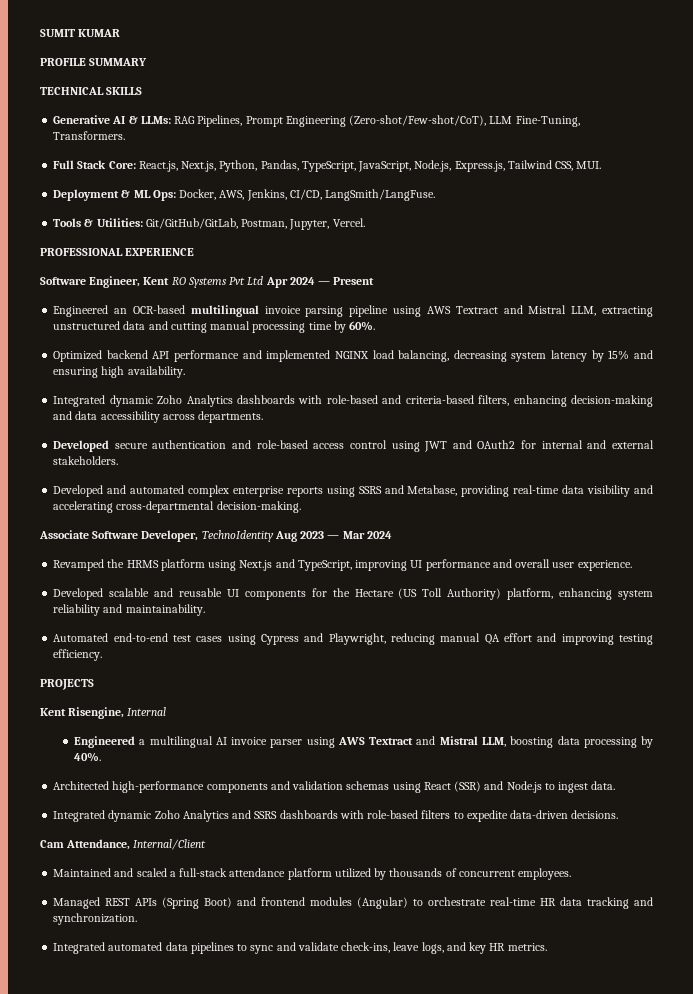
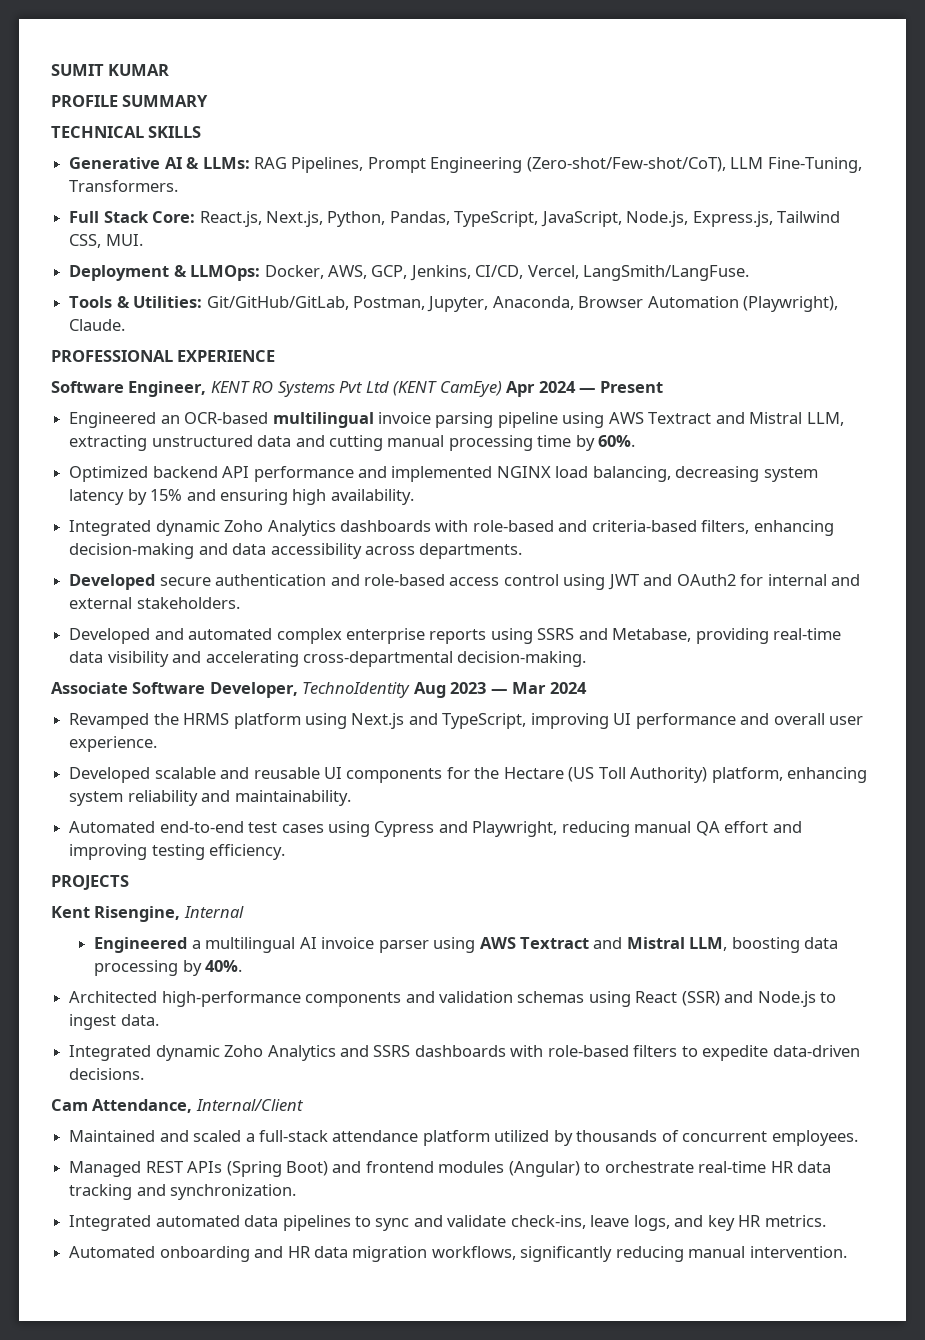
[133,190,176,201] ML Ops: -> [190,265,261,281] LLMOps:
(245, 195) none -> [371,265,408,279] GCP,
(322, 194) none -> [527,265,579,279] Vercel,
[332,218,365,227] Vercel. -> [492,296,839,312] [69,319,126,331] Anaconda, Browser Automation (Playwright), Claude.
[143,277,170,285] Kent -> [210,381,250,393] KENT
(264, 280) none -> [393,381,502,397] (KENT CamEye)
(547, 947) none -> [69,1246,847,1262] // Automated onboarding and HR data migration workflows, significantly reducing manual intervention.

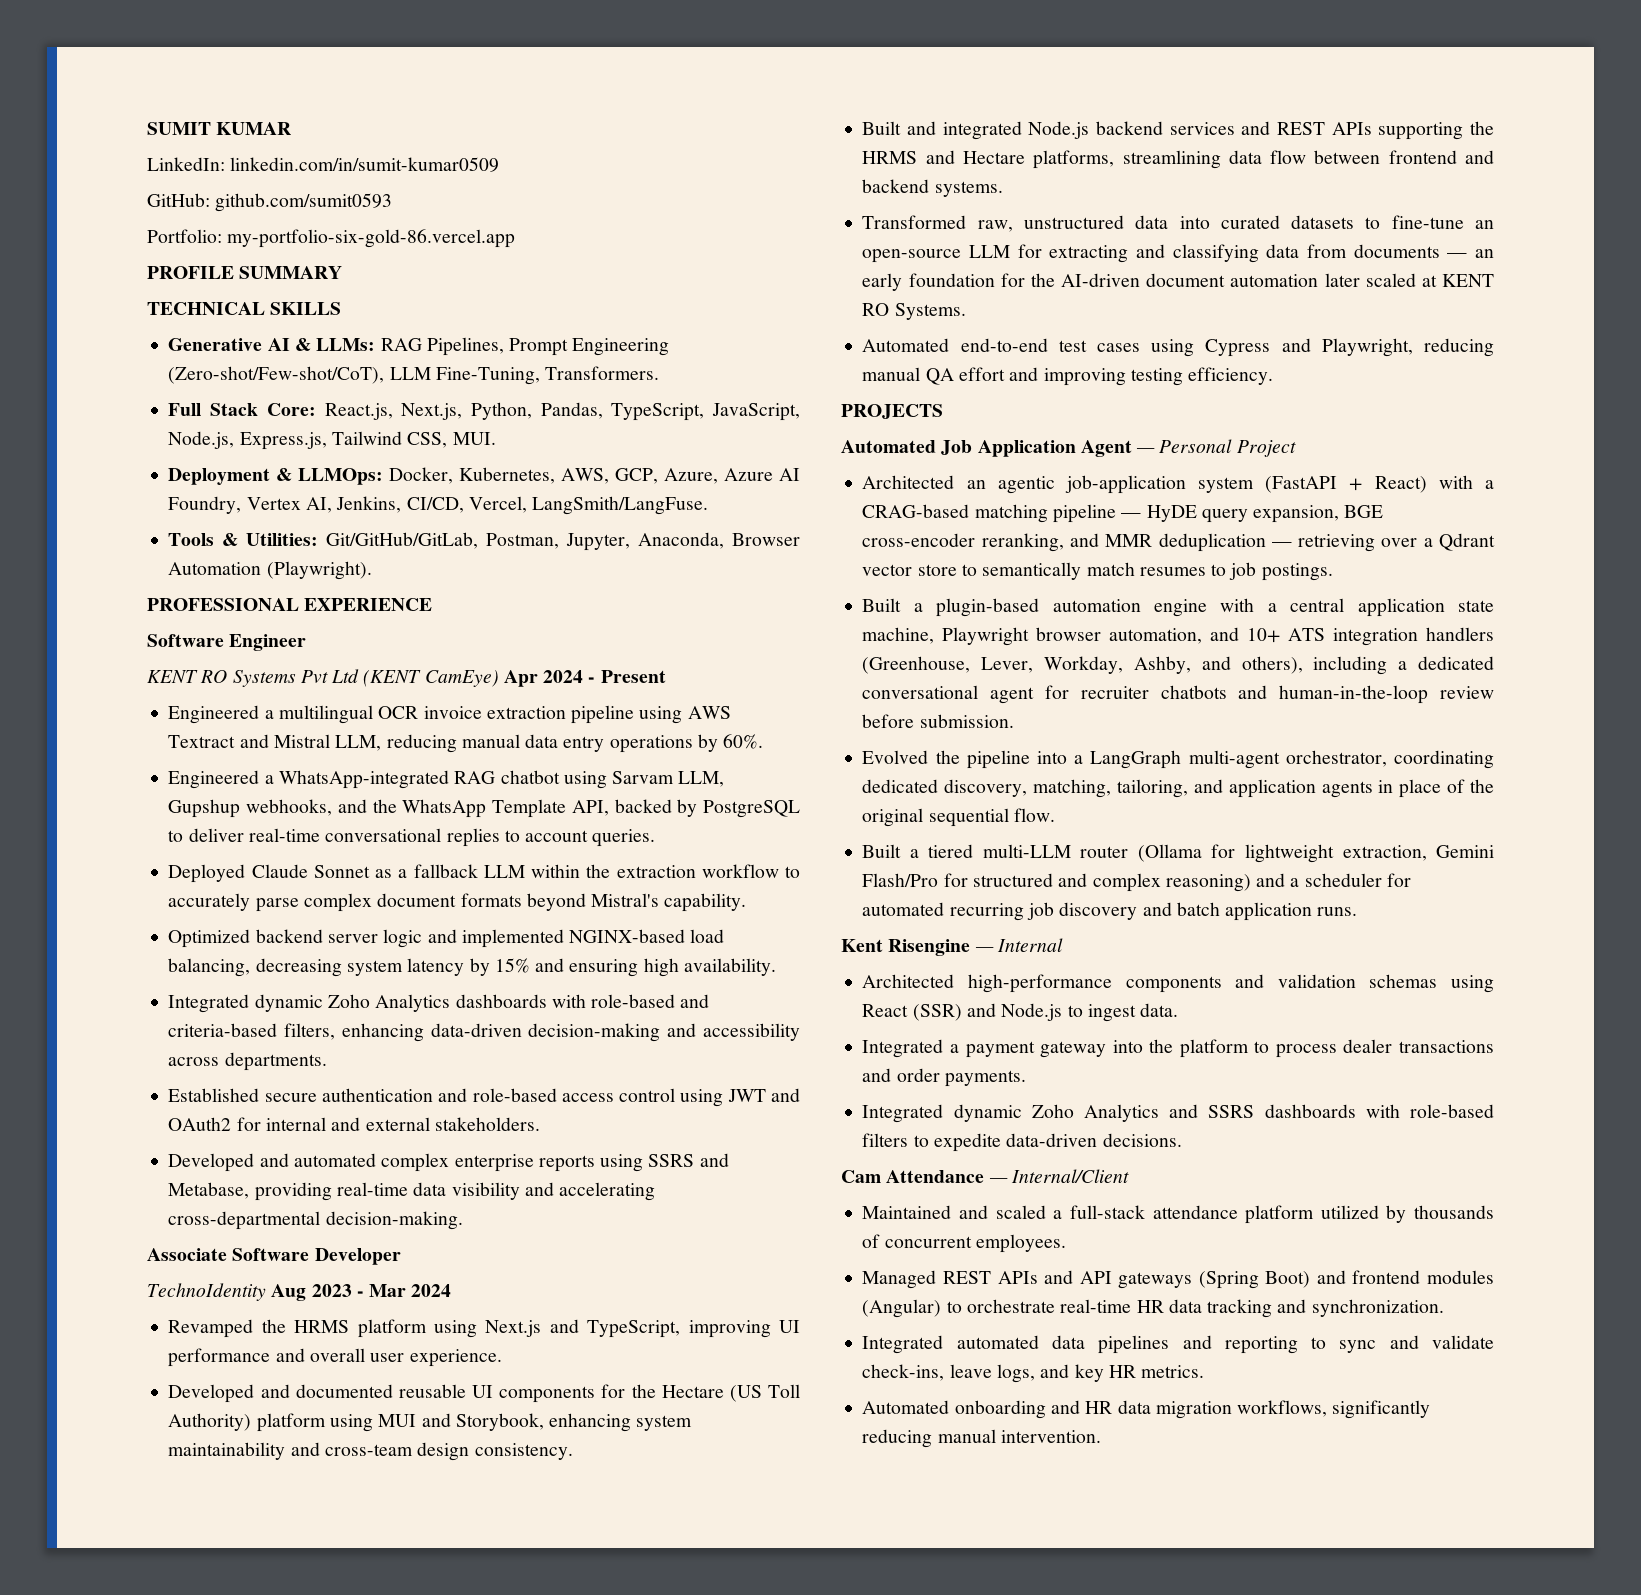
(170, 70) none -> [147,157,500,172] [147,193,393,212] [147,229,516,248] // LinkedIn: linkedin.com/in/sumit-kumar0509 // GitHub: github.com/sumit0593 // Portfolio: my-portfolio-six-gold-86.vercel.app
(324, 272) none -> [459,467,556,484] Kubernetes,
(408, 272) none -> [664,468,800,484] [168,496,332,514] Azure, Azure AI Foundry, Vertex AI,
[743,296,839,312] [69,319,126,331] (Playwright), Claude. -> [266,561,372,580] (Playwright).
[128,381,207,397] Engineer, -> [229,634,307,651] Engineer //
[579,388,597,393] — -> [588,677,596,683] -
[160,412,494,428] an OCR-based multilingual invoice parsing -> [264,705,566,724] a multilingual OCR invoice extraction
[69,435,636,451] extracting unstructured data and cutting manual processing time by 60%. -> [386,734,764,753] [168,770,725,789] [168,799,800,818] [168,828,656,847] [168,864,801,883] [168,893,747,912] reducing manual data entry operations by 60%. // Engineered a WhatsApp-integrated RAG chatbot using Sarvam LLM, Gupshup webhooks, and the WhatsApp Template API, backed by PostgreSQL to deliver real-time conversational replies to account queries. // Deployed Claude Sonnet as a fallback LLM within the extraction workflow to accurately parse complex document formats beyond Mistral's capability.
[222,466,354,482] API performance -> [327,929,423,948] server logic
[496,466,551,478] NGINX -> [569,929,686,943] NGINX-based
(834, 528) none -> [430,1023,522,1037] data-driven
[232,543,267,555] data -> (697, 1030) none
[69,574,156,590] Developed -> [168,1088,260,1102] Established
[209,682,298,698] Developer, -> [314,1248,401,1265] Developer //
[490,689,508,694] — -> [356,1291,364,1297] -
[154,767,250,779] scalable and -> [260,1384,393,1398] and documented
[711,767,868,783] [69,790,351,806] platform, enhancing system reliability and maintainability. -> [256,1413,693,1432] [168,1442,573,1461] [862,121,1494,140] [862,150,1494,169] [862,179,1003,197] [862,215,1494,232] [862,244,1494,263] [862,273,1494,291] [862,303,966,320] platform using MUI and Storybook, enhancing system maintainability and cross-team design consistency. // Built and integrated Node.js backend services and REST APIs supporting the HRMS and Hectare platforms, streamlining data flow between frontend and backend systems. // Transformed raw, unstructured data into curated datasets to fine-tune an open-source LLM for extracting and classifying data from documents — an early foundation for the AI-driven document automation later scaled at KENT RO Systems.
(129, 882) none -> [841,439,1296,457] [862,475,1494,494] [862,504,1384,523] [862,533,1495,552] [862,562,1333,581] [862,598,1494,617] [862,627,1494,646] [862,656,1494,675] [862,685,1494,704] [862,714,1014,728] [862,750,1494,769] [862,779,1494,798] [862,808,1055,827] [862,844,1494,863] [862,873,1411,892] [862,902,1358,921] // Automated Job Application Agent — Personal Project // Architected an agentic job-application system (FastAPI + React) with a CRAG-based matching pipeline — HyDE query expansion, BGE cross-encoder reranking, and MMR deduplication — retrieving over a Qdrant vector store to semantically match resumes to job postings. // Built a plugin-based automation engine with a central application state machine, Playwright browser automation, and 10+ ATS integration handlers (Greenhouse, Lever, Workday, Ashby, and others), including a dedicated conversational agent for recruiter chatbots and human-in-the-loop review before submission. // Evolved the pipeline into a LangGraph multi-agent orchestrator, coordinating dedicated discovery, matching, tailoring, and application agents in place of the original sequential flow. // Built a tiered multi-LLM router (Ollama for lightweight extraction, Gemini Flash/Pro for structured and complex reasoning) and a scheduler for automated recurring job discovery and batch application runs.
[94,906,181,922] Risengine, -> [888,939,994,956] Risengine —
[94,937,839,953] [94,960,243,976] // Engineered a multilingual AI invoice parser using AWS Textract and Mistral LLM, boosting data processing by 40%. -> (1063, 945) none
(159, 1020) none -> [862,1039,1494,1058] [862,1068,1026,1087] // Integrated a payment gateway into the platform to process dealer transactions and order payments.
[92,1099,193,1113] Attendance, -> [886,1170,1008,1183] Attendance —
(223, 1167) none -> [1044,1270,1193,1289] and API gateways
(351, 1223) none -> [1182,1335,1298,1354] and reporting

